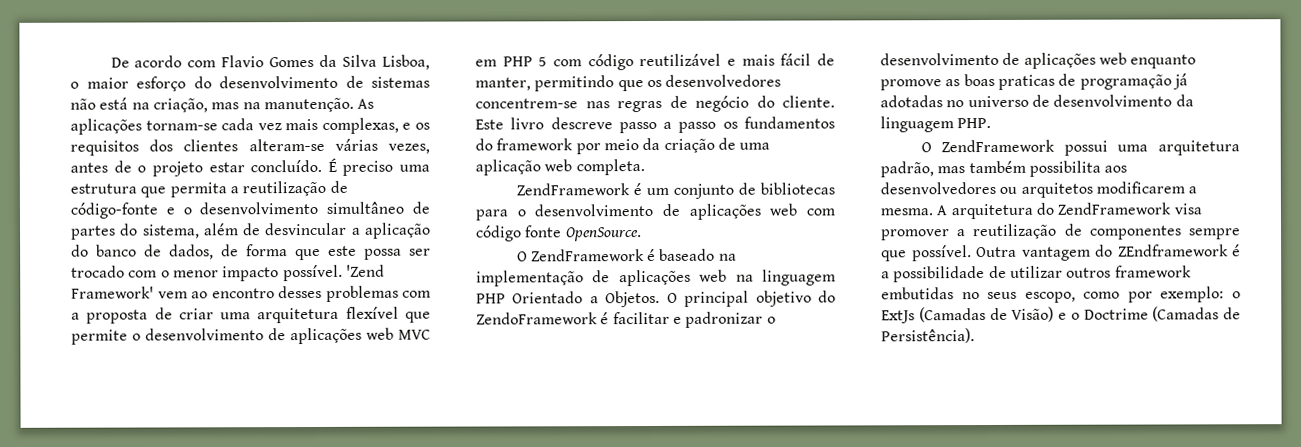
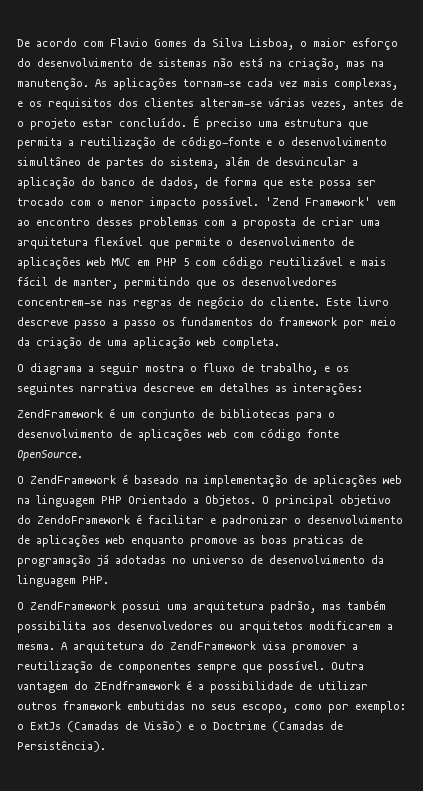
(645, 167) none -> [17,363,349,375] [17,383,363,395] // O diagrama a seguir mostra o fluxo de trabalho, e os seguintes narrativa descreve em detalhes as interações:

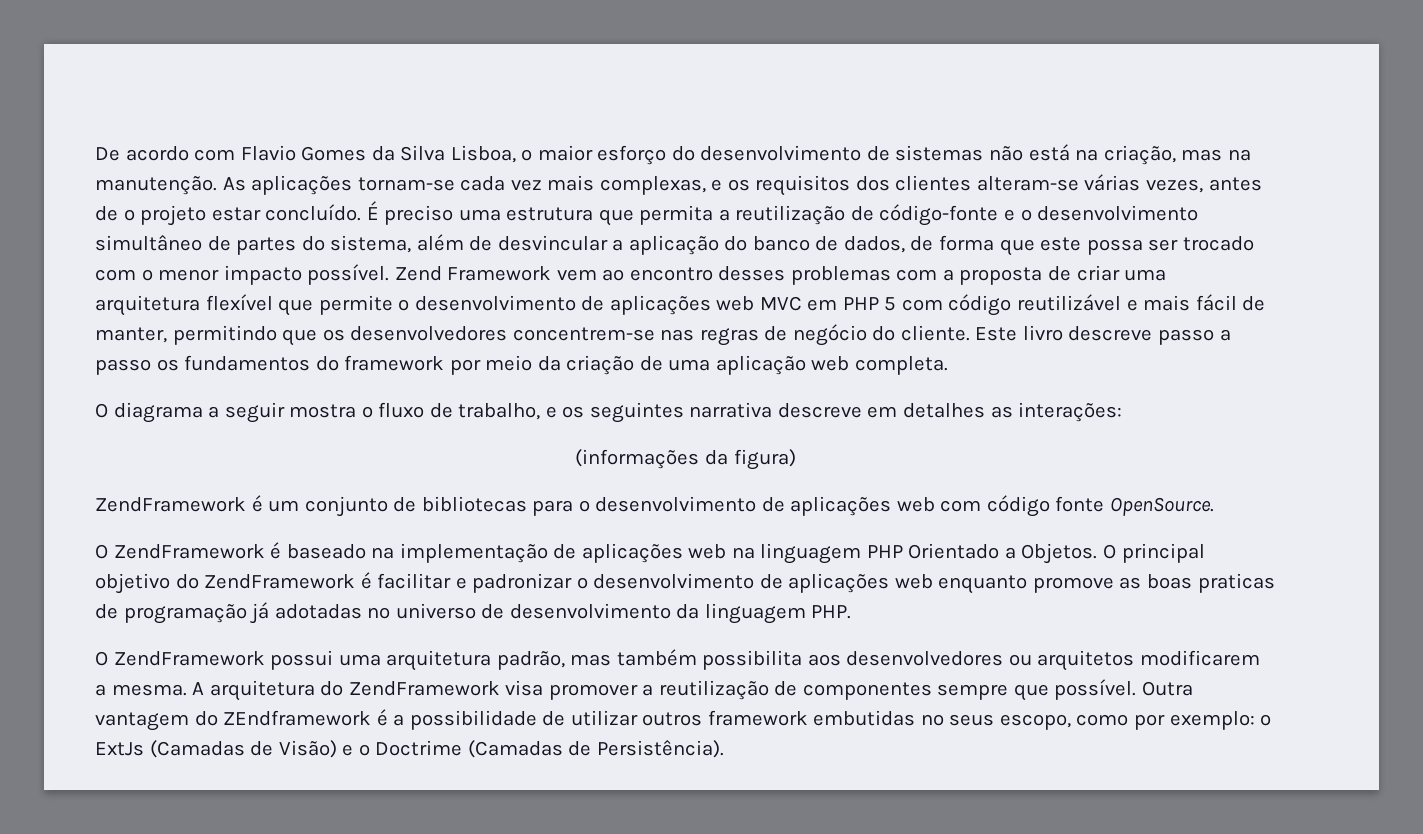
[265,197,371,206] 'Zend Framework' -> [394,266,552,281] Zend Framework
(363, 389) none -> [575,449,796,470] // (informações da figura)
[37,515,130,524] ZendoFramework -> [204,574,356,589] ZendFramework

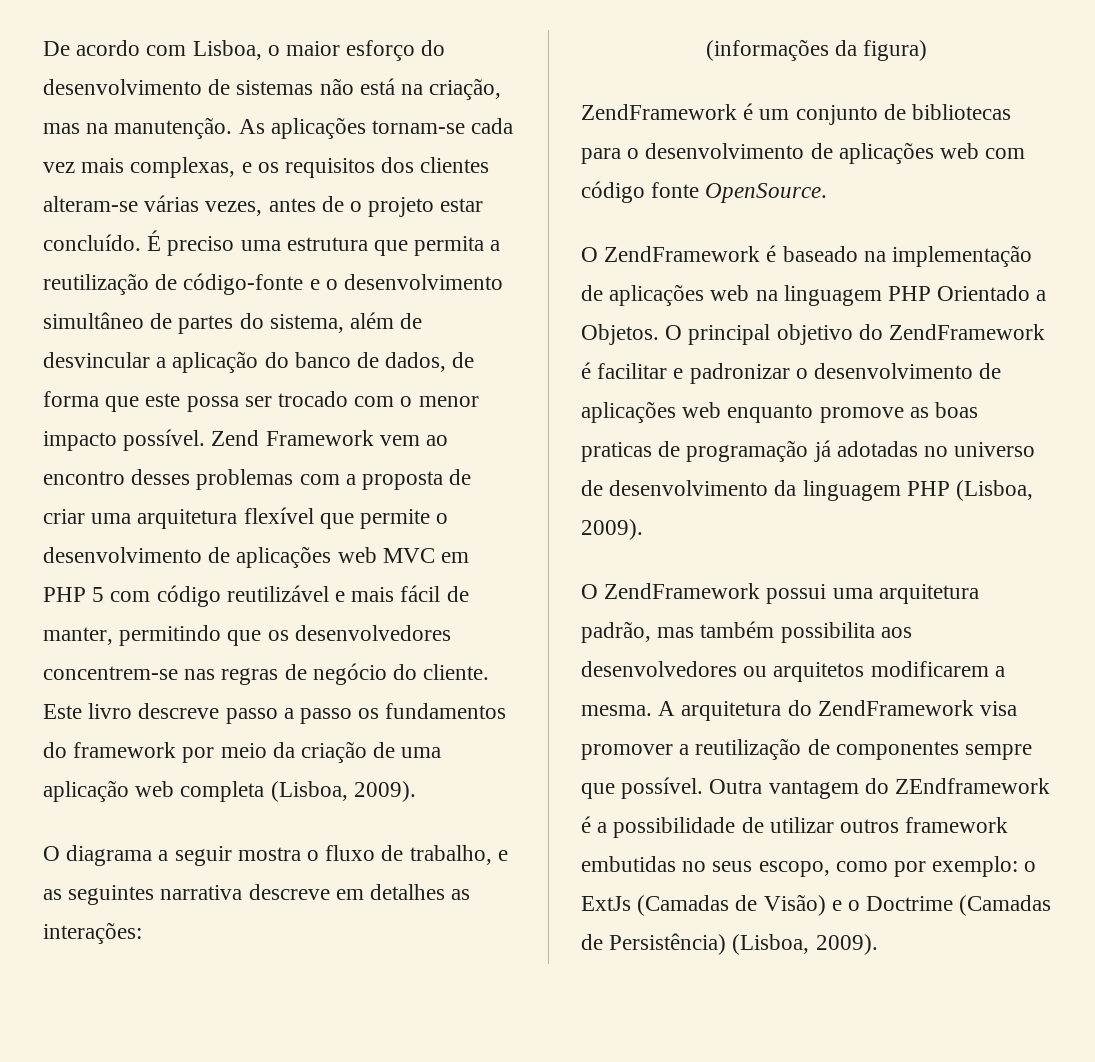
[240,145,446,161] Flavio Gomes da Silva -> (187, 50) none
[854,356,948,375] completa. -> [180,781,416,802] completa (Lisboa, 2009).
[562,406,585,418] os -> [43,889,62,900] as
[811,605,852,619] PHP. -> [906,480,1034,501] [581,519,643,540] PHP (Lisboa, 2009).
[596,739,724,758] Persistência). -> [609,933,878,955] Persistência) (Lisboa, 2009).

